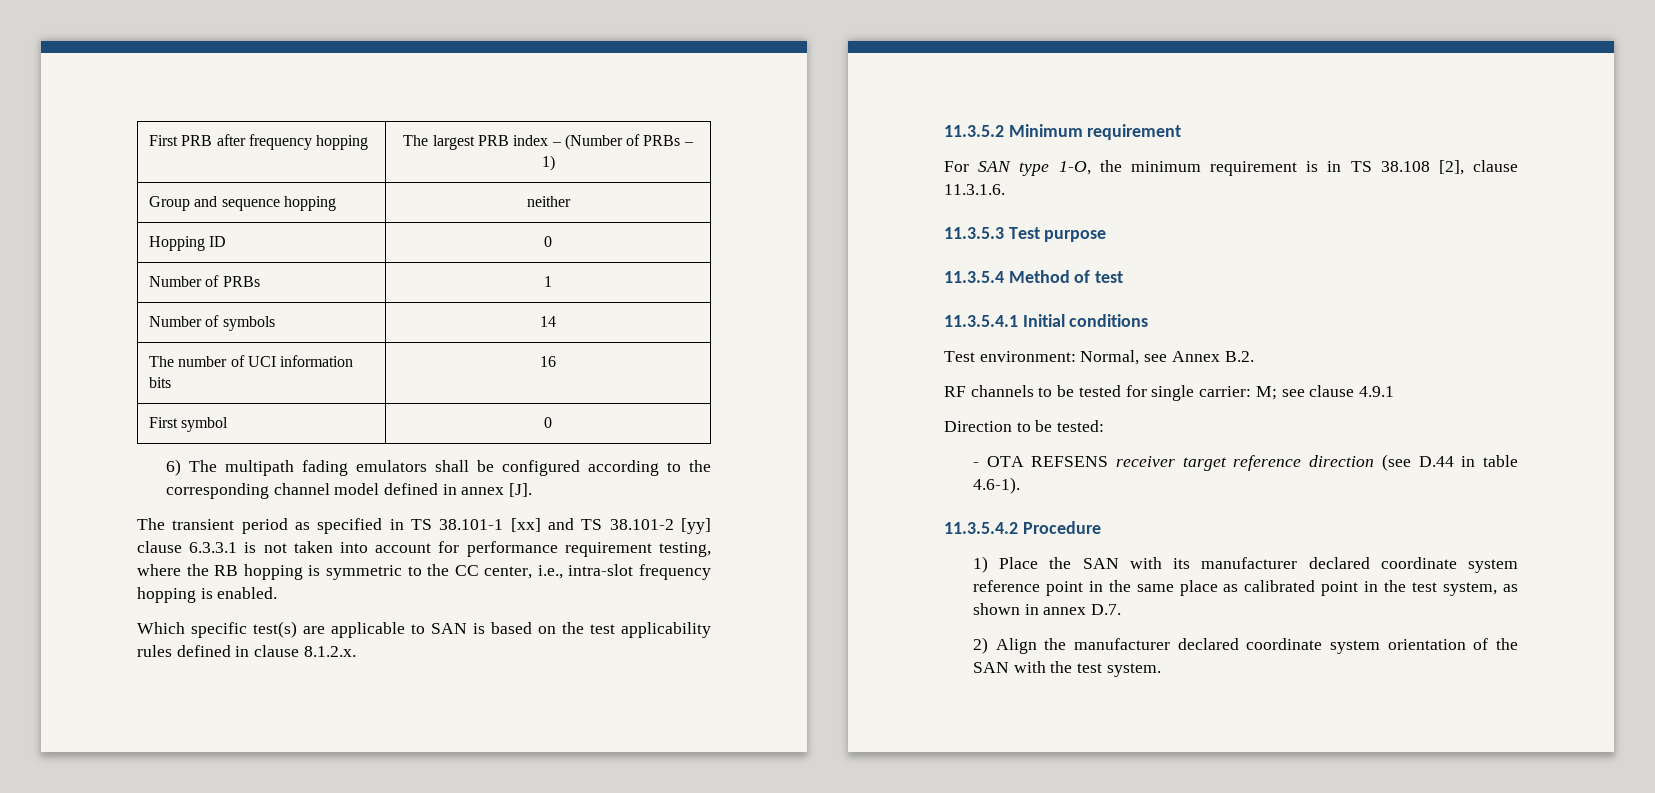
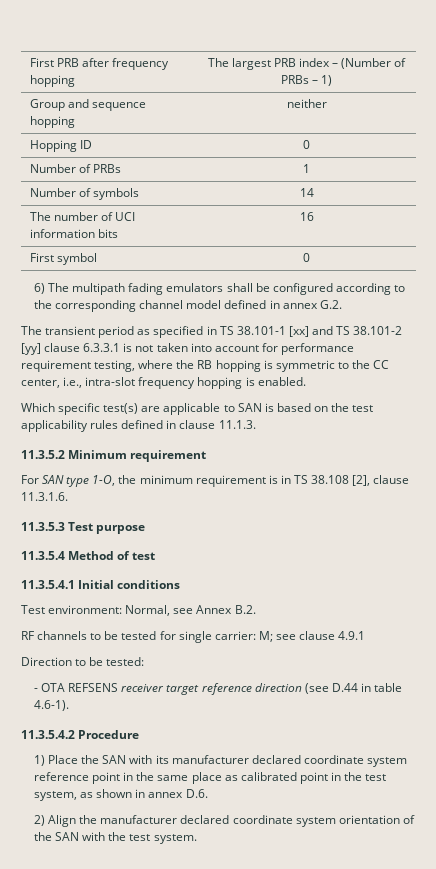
[509,483,533,497] [J]. -> [319,300,342,309] G.2.
[303,646,356,657] 8.1.2.x. -> [218,420,256,429] 11.1.3.
[1090,604,1121,615] D.7. -> [185,789,208,798] D.6.

